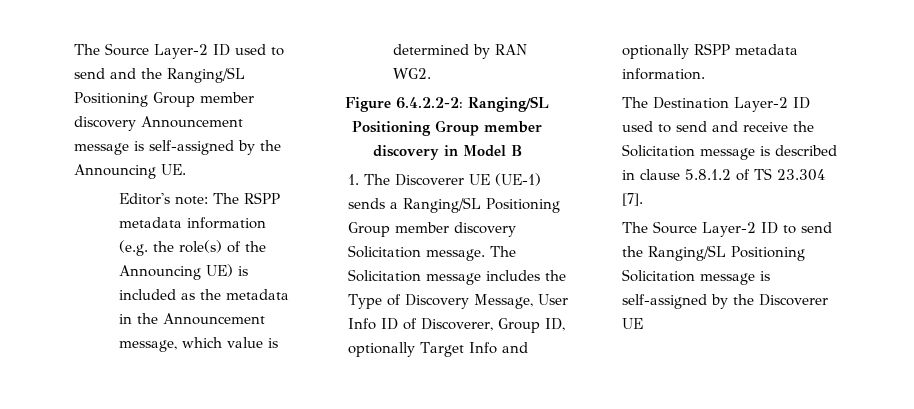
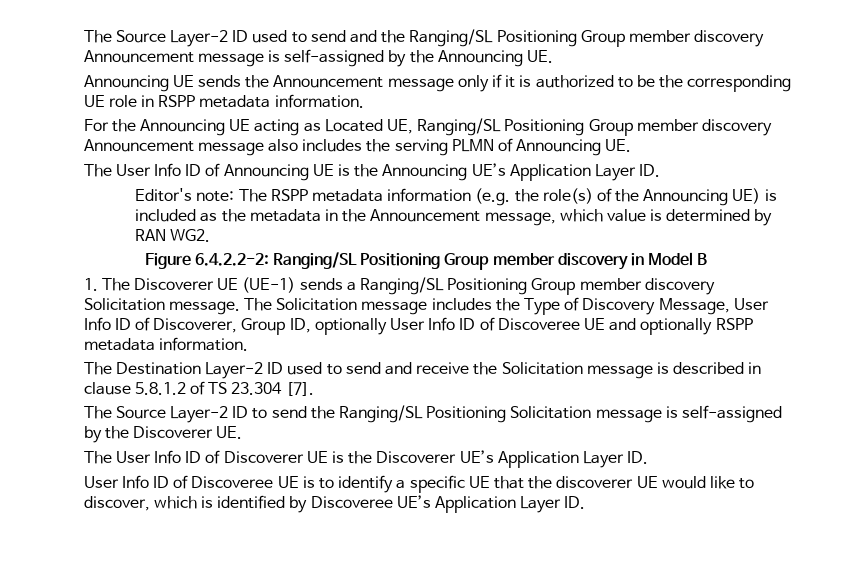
(186, 169) none -> [83,74,792,92] [83,94,364,108] [83,118,772,136] [83,138,632,156] [83,163,661,181] // Announcing UE sends the Announcement message only if it is authorized to be the corresponding UE role in RSPP metadata information. // For the Announcing UE acting as Located UE, Ranging/SL Positioning Group member discovery Announcement message also includes the serving PLMN of Announcing UE. // The User Info ID of Announcing UE is the Announcing UE’s Application Layer ID.
[419,342,497,357] Target Info -> [390,317,605,331] User Info ID of Discoveree UE
[621,318,643,329] UE -> [216,426,243,439] [83,450,649,468] [83,475,755,493] [83,495,586,513] UE. // The User Info ID of Discoverer UE is the Discoverer UE’s Application Layer ID. // User Info ID of Discoveree UE is to identify a specific UE that the discoverer UE would like to discover, which is identified by Discoveree UE’s Application Layer ID.

